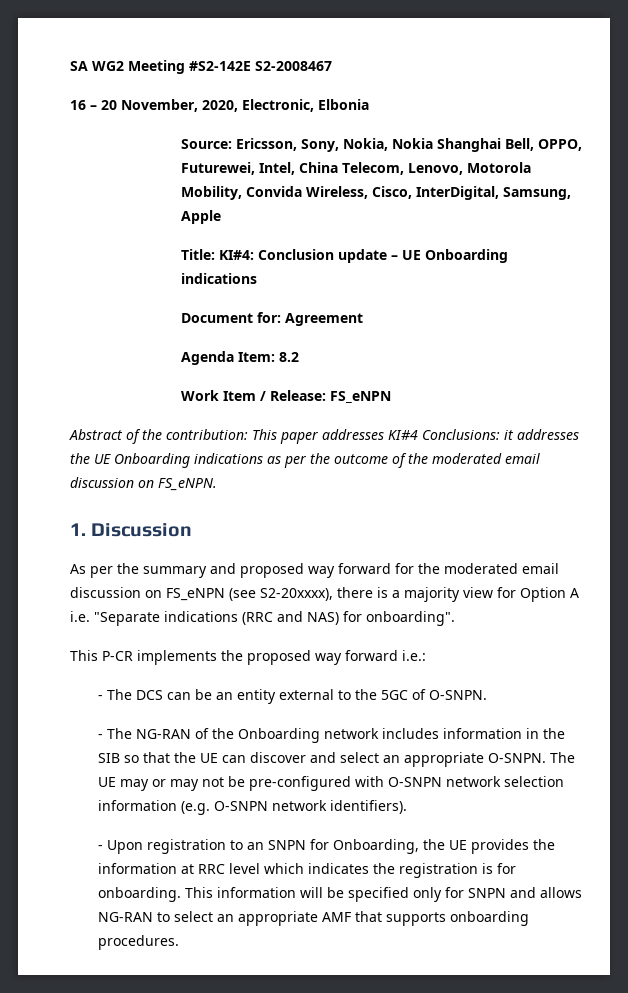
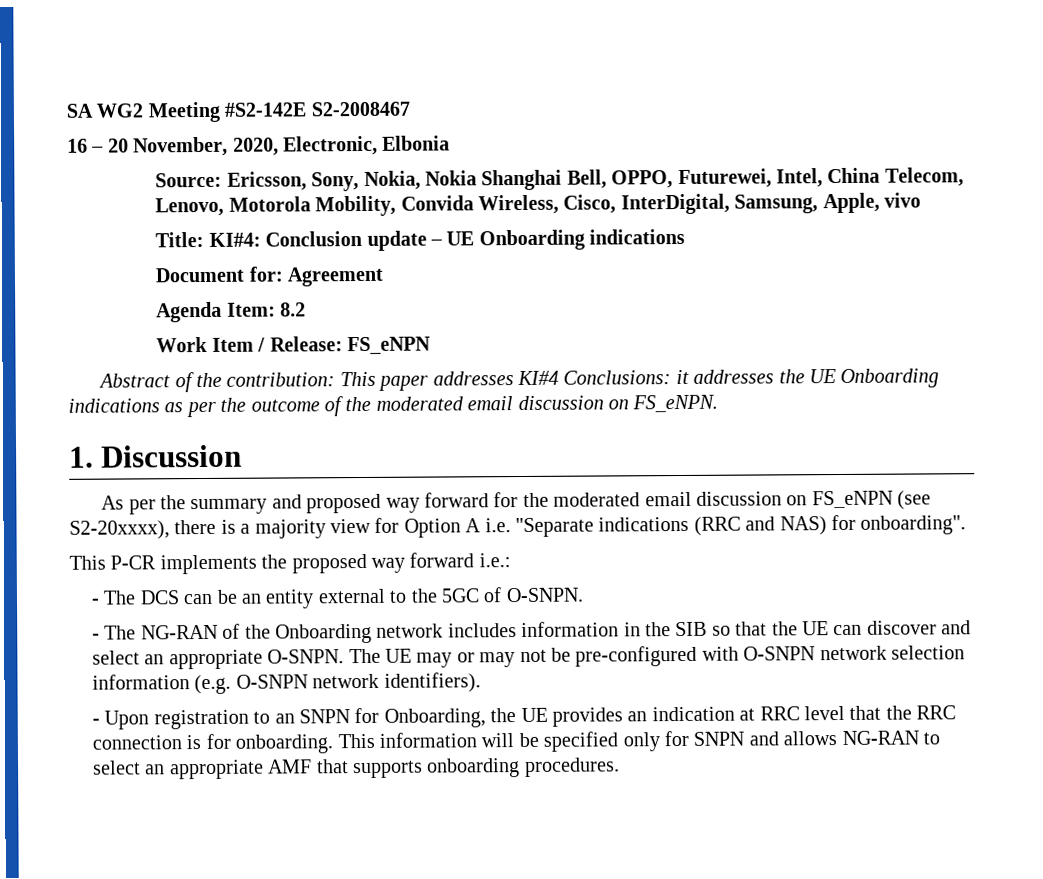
[181,210,222,224] Apple -> [822,192,921,214] Apple, vivo
[532,839,555,850] [97,863,177,874] the information -> [627,706,735,722] an indication
[263,863,478,878] which indicates the registration -> [849,705,957,720] [92,735,183,750] that the RRC connection

